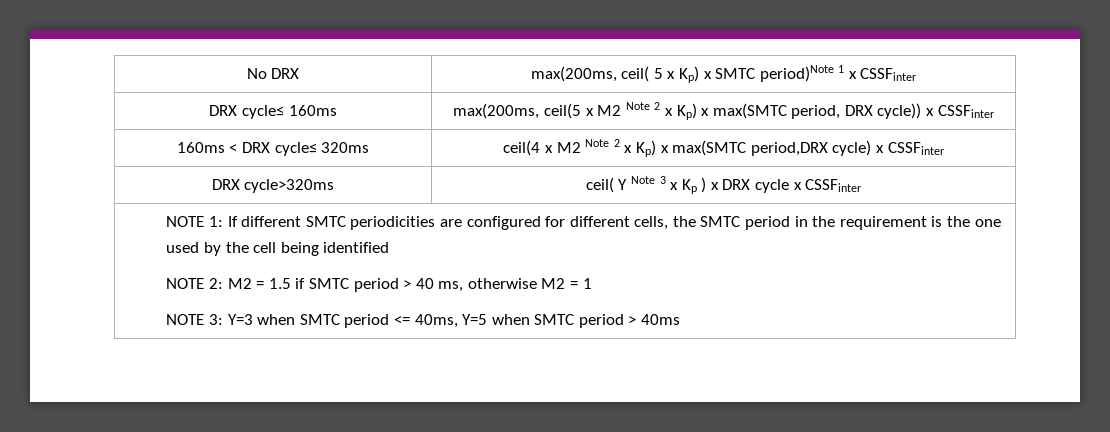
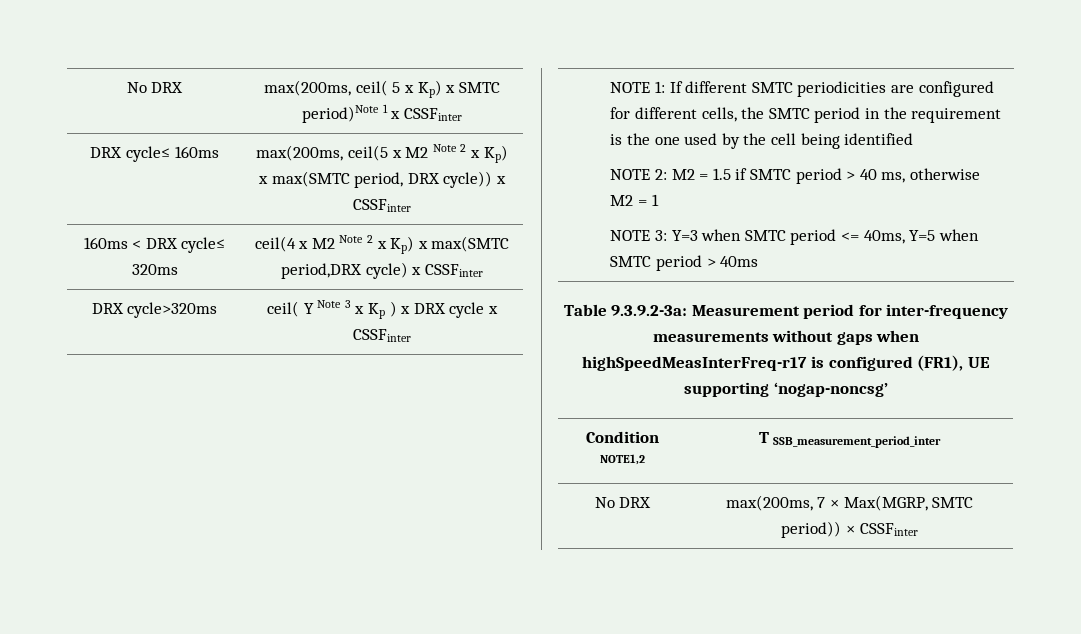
(681, 319) none -> [563,304,1009,319] [652,330,920,345] [582,355,990,371] [684,382,888,397] [586,431,659,443] [600,454,645,465] [758,432,942,448] [594,497,652,508] [725,495,974,511] [781,521,918,538] // Table 9.3.9.2-3a: Measurement period for inter-frequency measurements without gaps when highSpeedMeasInterFreq-r17 is configured (FR1), UE supporting ‘nogap-noncsg’ // Condition NOTE1,2 | T SSB_measurement_period_inter // No DRX | max(200ms, 7 × Max(MGRP, SMTC period)) × CSSFinter

